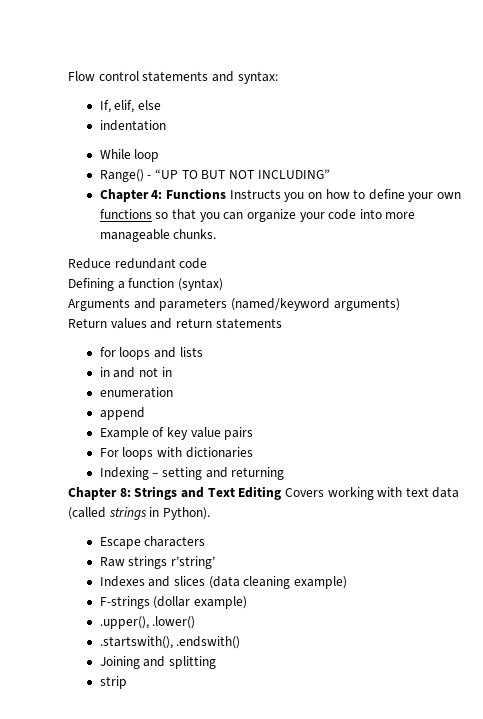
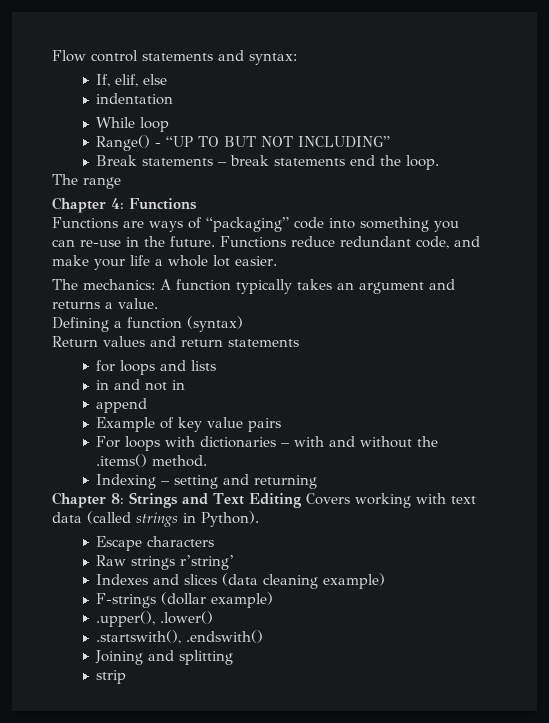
[99,188,462,202] [99,209,416,222] [99,229,217,242] [68,258,208,269] Chapter 4: Functions Instructs you on how to define your own functions so that you can organize your code into more manageable chunks. // Reduce redundant code -> [96,155,440,170] [52,174,121,189] [52,197,197,213] [52,217,459,232] [52,236,480,249] [52,255,277,270] [52,279,455,294] [52,298,158,309] Break statements – break statements end the loop. // The range // Chapter 4: Functions // Functions are ways of “packaging” code into something you can re-use in the future. Functions reduce redundant code, and make your life a whole lot easier. // The mechanics: A function typically takes an argument and returns a value.
[68,298,400,311] // Arguments and parameters (named/keyword arguments) -> (243, 324) none
[99,387,173,398] // enumeration -> (186, 385) none
(253, 452) none -> [281,436,439,448] [96,454,208,467] – with and without the .items() method.

